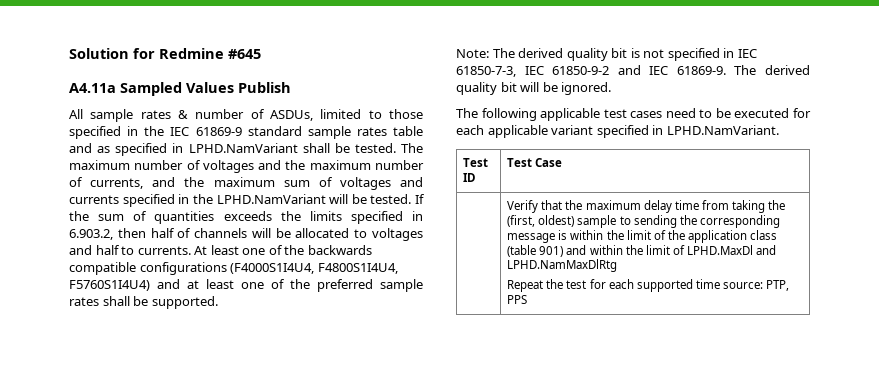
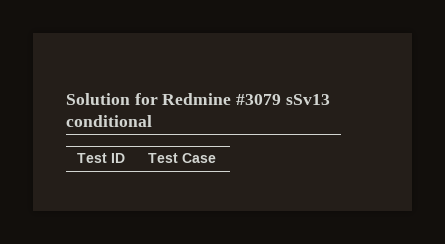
[228,49,261,59] [69,82,291,96] [69,109,423,122] [69,126,423,139] [69,143,423,156] [69,160,424,173] [69,177,423,190] [69,194,425,207] [69,211,423,224] [69,228,423,241] [69,245,372,255] [69,262,398,275] [69,279,423,292] [69,296,218,309] [456,48,757,61] [456,65,810,77] [456,82,612,95] [456,108,811,121] [456,125,779,138] [463,158,489,167] [463,173,477,182] [507,158,563,167] [507,200,786,213] [507,215,780,228] [507,230,778,243] [507,245,777,257] [507,259,618,272] [507,279,790,292] [507,295,528,304] #645 // A4.11a Sampled Values Publish // All sample rates & number of ASDUs, limited to those specified in the IEC 61869-9 standard sample rates table and as specified in LPHD.NamVariant shall be tested. The maximum number of voltages and the maximum number of currents, and the maximum sum of voltages and currents specified in the LPHD.NamVariant will be tested. If the sum of quantities exceeds the limits specified in 6.903.2, then half of channels will be allocated to voltages and half to currents. At least one of the backwards compatible configurations (F4000S1I4U4, F4800S1I4U4, F5760S1I4U4) and at least one of the preferred sample rates shall be supported. // Note: The derived quality bit is not specified in IEC 61850-7-3, IEC 61850-9-2 and IEC 61869-9. The derived quality bit will be ignored. // The following applicable test cases need to be executed for each applicable variant specified in LPHD.NamVariant. // Test ID | Test Case // | Verify that the maximum delay time from taking the (first, oldest) sample to sending the corresponding message is within the limit of the application class (table 901) and within the limit of LPHD.MaxDl and LPHD.NamMaxDlRtg // Repeat the test for each supported time source: PTP, PPS -> [236,94,330,105] [66,115,152,127] [76,153,125,163] [147,153,216,163] #3079 sSv13 conditional // Test ID | Test Case

